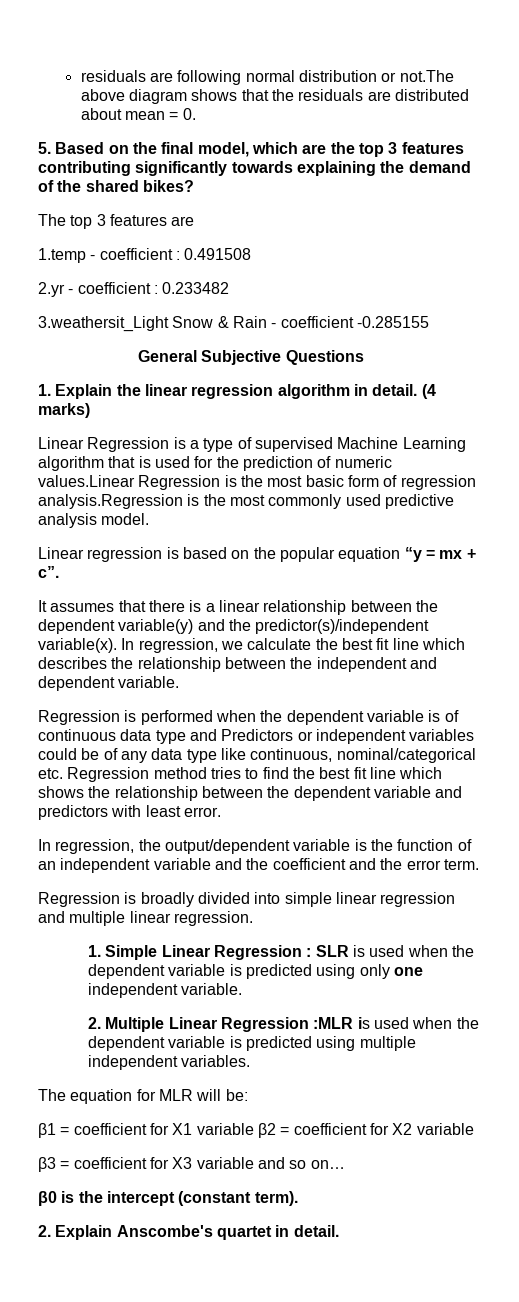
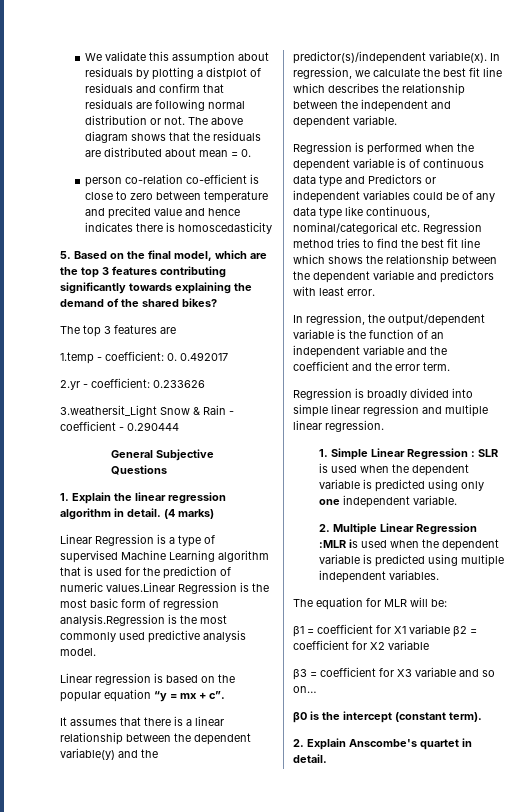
(80, 76) none -> [84,51,269,64] [84,67,261,80] [84,83,224,93] We validate this assumption about residuals by plotting a distplot of residuals and confirm that
[399,70,454,82] not.The -> [163,116,208,125] not. The
(196, 114) none -> [84,174,259,187] [84,191,268,203] [84,206,240,219] [84,222,272,234] // person co-relation co-efficient is close to zero between temperature and precited value and hence indicates there is homoscedasticity
[99,248,252,260] coefficient : 0.491508 -> [105,351,228,361] coefficient: 0. 0.492017
[77,282,230,294] coefficient : 0.233482 -> [91,378,205,388] coefficient: 0.233626
[356,316,429,328] -0.285155 -> [119,422,179,431] - 0.290444

